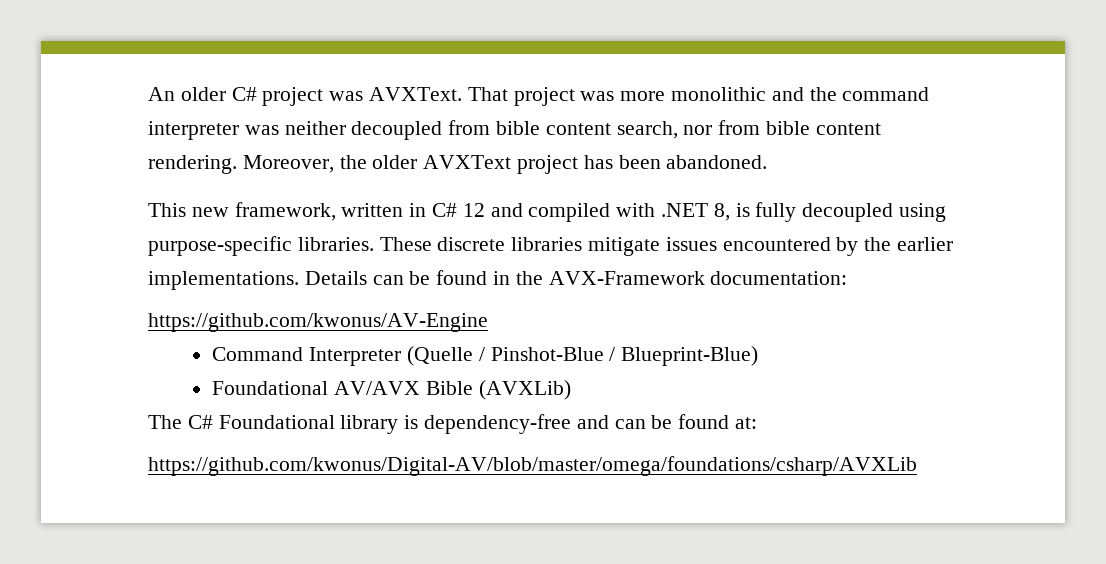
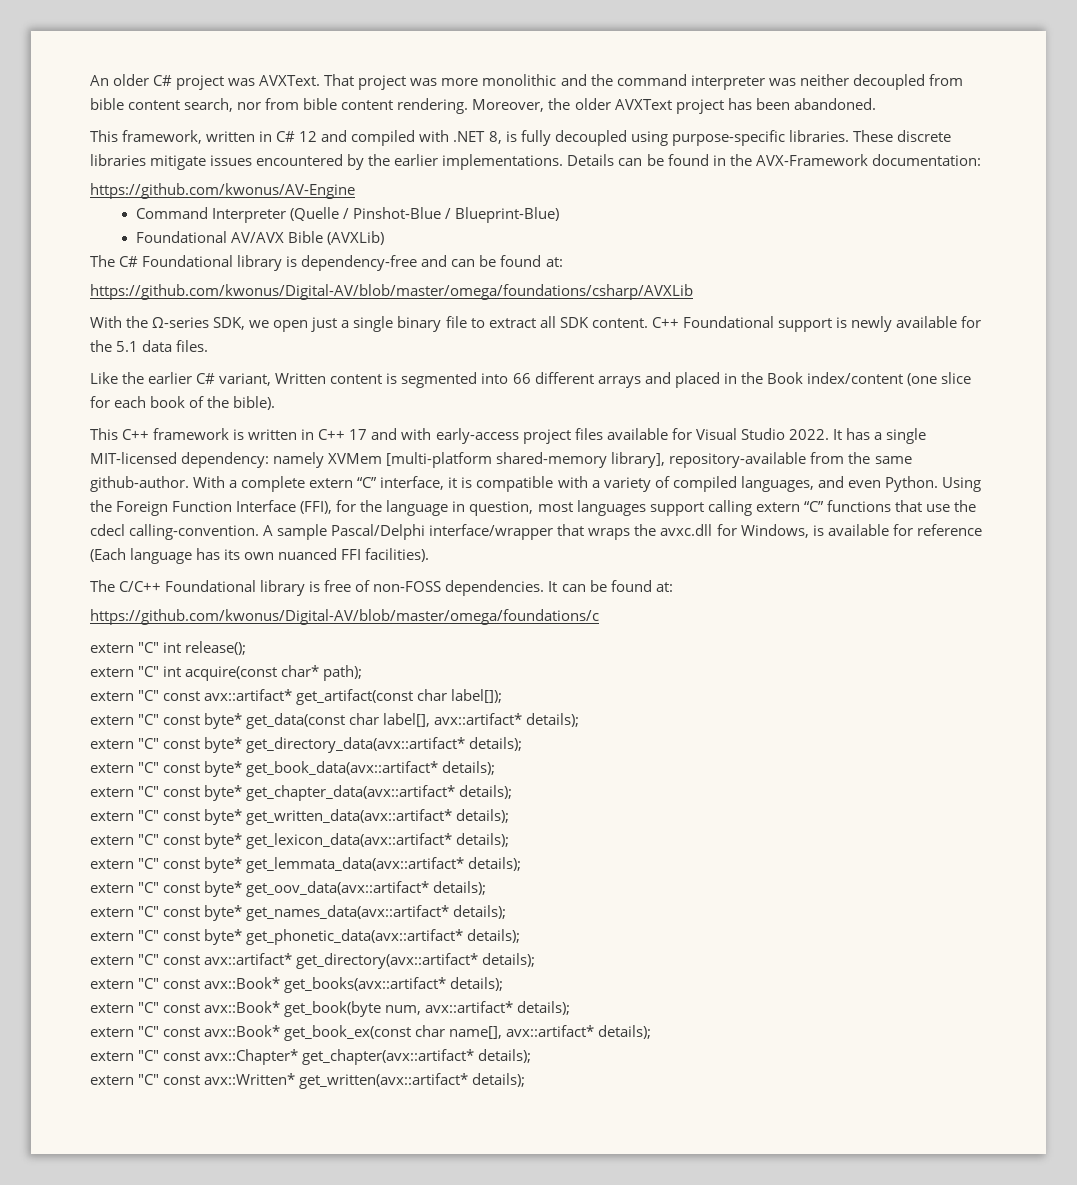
[191,207,229,217] new -> (118, 136) none
(917, 466) none -> [90,316,982,332] [90,340,209,352] [90,372,971,388] [90,396,276,410] [90,428,927,444] [90,452,912,468] [90,476,981,492] [90,500,976,516] [90,524,982,540] [90,548,430,564] [90,580,673,596] [90,609,599,625] [90,641,247,655] [90,665,363,681] [90,689,503,705] [90,713,580,729] [90,737,523,753] [90,761,496,777] [90,785,513,801] [90,809,510,825] [90,833,510,849] [90,857,522,873] [90,881,487,897] [90,905,507,921] [90,929,521,945] [90,953,536,969] [90,977,504,993] [90,1001,571,1017] [90,1025,652,1041] [90,1049,532,1065] [90,1073,526,1089] // With the Ω-series SDK, we open just a single binary file to extract all SDK content. C++ Foundational support is newly available for the 5.1 data files. // Like the earlier C# variant, Written content is segmented into 66 different arrays and placed in the Book index/content (one slice for each book of the bible). // This C++ framework is written in C++ 17 and with early-access project files available for Visual Studio 2022. It has a single MIT-licensed dependency: namely XVMem [multi-platform shared-memory library], repository-available from the same github-author. With a complete extern “C” interface, it is compatible with a variety of compiled languages, and even Python. Using the Foreign Function Interface (FFI), for the language in question, most languages support calling extern “C” functions that use the cdecl calling-convention. A sample Pascal/Delphi interface/wrapper that wraps the avxc.dll for Windows, is available for reference (Each language has its own nuanced FFI facilities). // The C/C++ Foundational library is free of non-FOSS dependencies. It can be found at: // https://github.com/kwonus/Digital-AV/blob/master/omega/foundations/c // extern "C" int release(); // extern "C" int acquire(const char* path); // extern "C" const avx::artifact* get_artifact(const char label[]); // extern "C" const byte* get_data(const char label[], avx::artifact* details); // extern "C" const byte* get_directory_data(avx::artifact* details); // extern "C" const byte* get_book_data(avx::artifact* details); // extern "C" const byte* get_chapter_data(avx::artifact* details); // extern "C" const byte* get_written_data(avx::artifact* details); // extern "C" const byte* get_lexicon_data(avx::artifact* details); // extern "C" const byte* get_lemmata_data(avx::artifact* details); // extern "C" const byte* get_oov_data(avx::artifact* details); // extern "C" const byte* get_names_data(avx::artifact* details); // extern "C" const byte* get_phonetic_data(avx::artifact* details); // extern "C" const avx::artifact* get_directory(avx::artifact* details); // extern "C" const avx::Book* get_books(avx::artifact* details); // extern "C" const avx::Book* get_book(byte num, avx::artifact* details); // extern "C" const avx::Book* get_book_ex(const char name[], avx::artifact* details); // extern "C" const avx::Chapter* get_chapter(avx::artifact* details); // extern "C" const avx::Written* get_written(avx::artifact* details);

